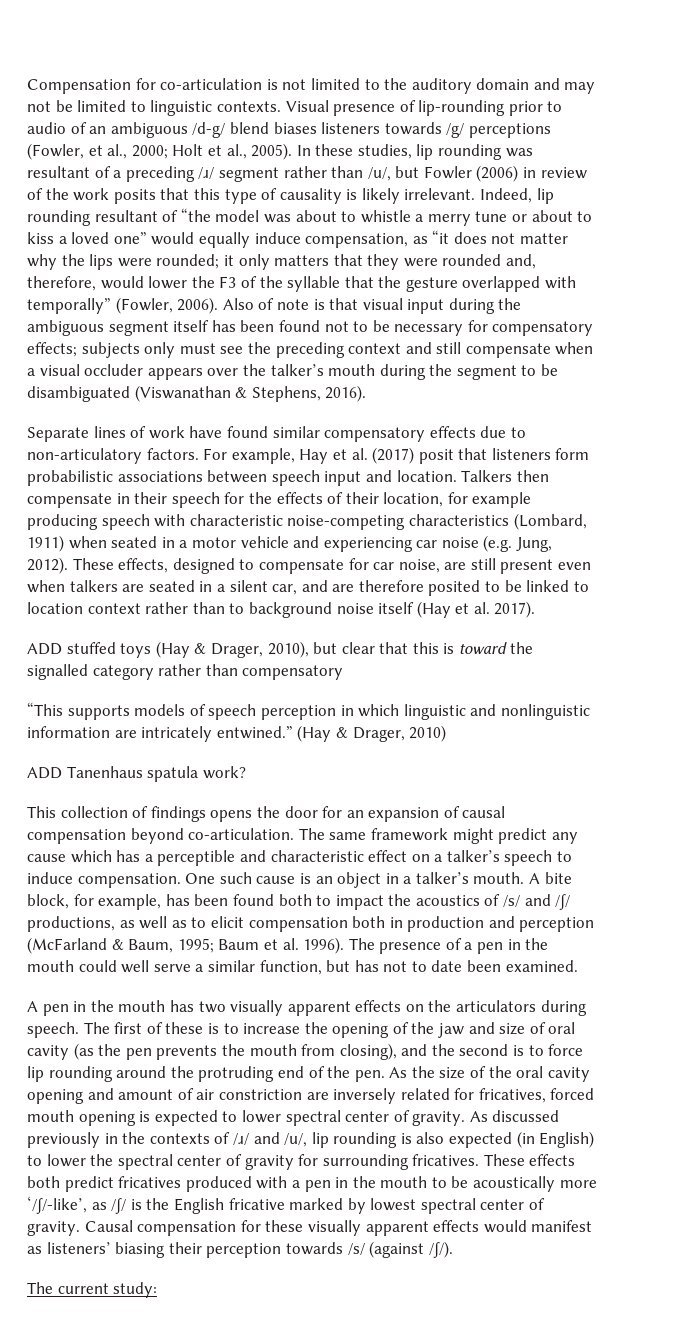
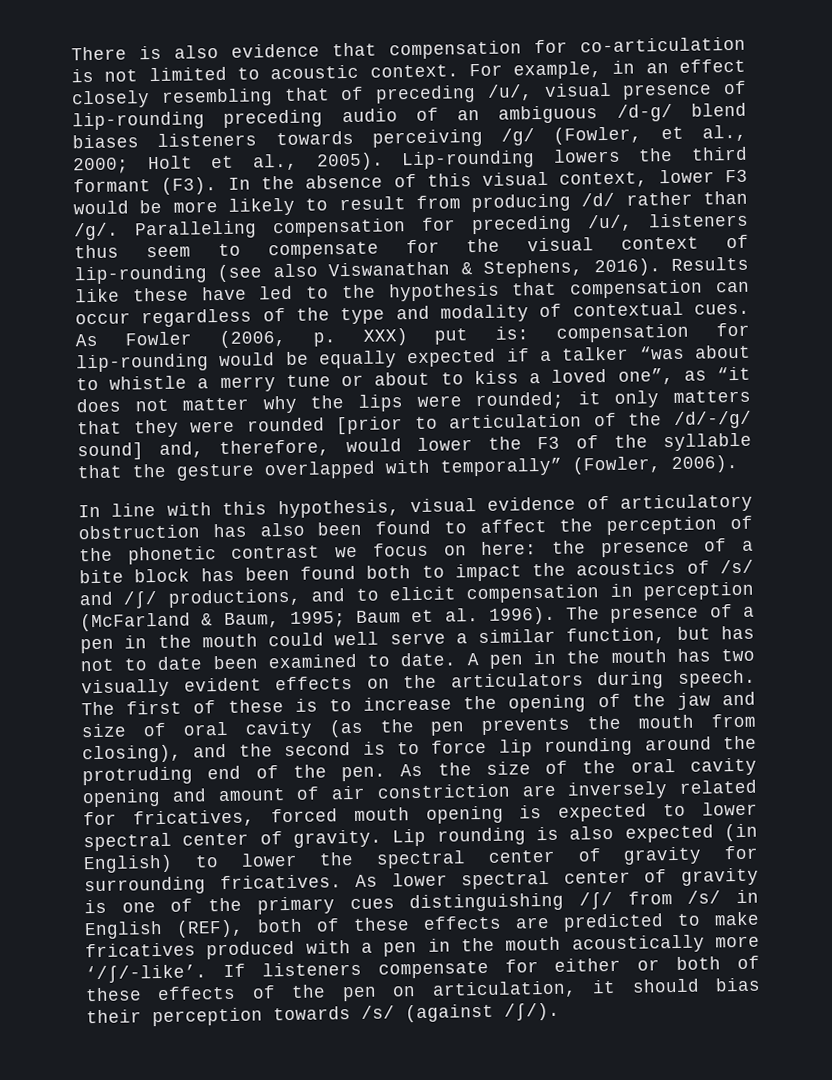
[27,79,131,94] Compensation -> [71,40,522,61] There is also evidence that compensation
[384,78,596,94] [27,100,329,116] the auditory domain and may not be limited to linguistic contexts. Visual -> [270,58,746,80] [71,82,612,109] acoustic context. For example, in an effect closely resembling that of preceding /u/, visual
[508,101,563,116] prior to -> [223,109,324,128] preceding
[446,123,551,138] /g/ perceptions -> [371,128,536,148] perceiving /g/
[296,144,533,160] [27,165,587,182] [27,188,554,204] [27,208,291,226] In these studies, lip rounding was resultant of a preceding /ɹ/ segment rather than /u/, but Fowler (2006) in review of the work posits that this type of causality is likely irrelevant. Indeed, lip rounding resultant of “the model was -> [401,146,748,170] [73,169,748,195] [73,190,748,216] [74,212,749,241] [74,234,749,260] [74,256,749,285] [75,279,750,303] [75,301,750,328] [75,322,750,349] [76,345,685,373] Lip-rounding lowers the third formant (F3). In the absence of this visual context, lower F3 would be more likely to result from producing /d/ rather than /g/. Paralleling compensation for preceding /u/, listeners thus seem to compensate for the visual context of lip-rounding (see also Viswanathan & Stephens, 2016). Results like these have led to the hypothesis that compensation can occur regardless of the type and modality of contextual cues. As Fowler (2006, p. XXX) put is: compensation for lip-rounding would be equally expected if a talker “was
[113,232,409,248] one” would equally induce compensation, -> [617,367,674,385] one”,
(502, 260) none -> [336,410,752,435] [77,442,144,461] [prior to articulation of the /d/-/g/ sound]
[222,298,522,314] [27,320,594,336] [27,342,594,358] [27,364,559,380] [27,385,367,402] [27,426,526,442] [27,447,590,464] [27,470,549,486] [27,492,532,508] [27,513,587,530] [27,535,553,552] [27,557,592,574] [27,580,589,596] [27,601,536,618] [27,641,533,658] [27,664,344,680] [27,702,590,720] [27,725,447,742] [27,766,246,782] [27,806,506,822] [27,828,578,844] [27,850,573,866] [27,872,572,888] [27,894,162,910] Also of note is that visual input during the ambiguous segment itself has been found not to be necessary for compensatory effects; subjects only must see the preceding context and still compensate when a visual occluder appears over the talker’s mouth during the segment to be disambiguated (Viswanathan & Stephens, 2016). // Separate lines of work have found similar compensatory effects due to non-articulatory factors. For example, Hay et al. (2017) posit that listeners form probabilistic associations between speech input and location. Talkers then compensate in their speech for the effects of their location, for example producing speech with characteristic noise-competing characteristics (Lombard, 1911) when seated in a motor vehicle and experiencing car noise (e.g. Jung, 2012). These effects, designed to compensate for car noise, are still present even when talkers are seated in a silent car, and are therefore posited to be linked to location context rather than to background noise itself (Hay et al. 2017). // ADD stuffed toys (Hay & Drager, 2010), but clear that this is toward the signalled category rather than compensatory // “This supports models of speech perception in which linguistic and nonlinguistic information are intricately entwined.” (Hay & Drager, 2010) // ADD Tanenhaus spatula work? // This collection of findings opens the door for an expansion of causal compensation beyond co-articulation. The same framework might predict any cause which has a perceptible and characteristic effect on a talker’s speech to induce compensation. One such cause is an object in a talker’s mouth. A bite block, for example, -> [78,493,753,519] [78,515,753,540] [79,538,754,565] [79,568,191,584] // In line with this hypothesis, visual evidence of articulatory obstruction has also been found to affect the perception of the phonetic contrast we focus on here: the presence of a bite block
[119,916,515,932] as well as to elicit compensation both in production and -> [311,583,633,604] and to elicit compensation in
[505,960,578,972] examined. // -> [267,652,457,669] examined to date.
[287,1001,351,1016] apparent -> [183,677,262,692] evident
[469,1110,560,1122] [27,1132,329,1148] As discussed previously in the contexts of /ɹ/ and /u/, lip -> [392,828,427,847] Lip
[483,1154,576,1166] [27,1176,114,1192] These effects both predict -> [355,867,759,890] [84,889,760,915] [84,911,760,940] As lower spectral center of gravity is one of the primary cues distinguishing /ʃ/ from /s/ in English (REF), both of these effects are predicted to make
[431,1176,597,1192] [27,1196,546,1214] [27,1220,593,1236] [27,1242,166,1258] to be acoustically more ‘/ʃ/-like’, as /ʃ/ is the English fricative marked by lowest spectral center of gravity. Causal compensation for these visually apparent effects would manifest as listeners’ biasing -> [571,934,760,954] [85,955,760,984] [85,977,762,1002] acoustically more ‘/ʃ/-like’. If listeners compensate for either or both of these effects of the pen on articulation, it should bias
[27,1282,158,1298] // The current study: -> (560, 1011) none

